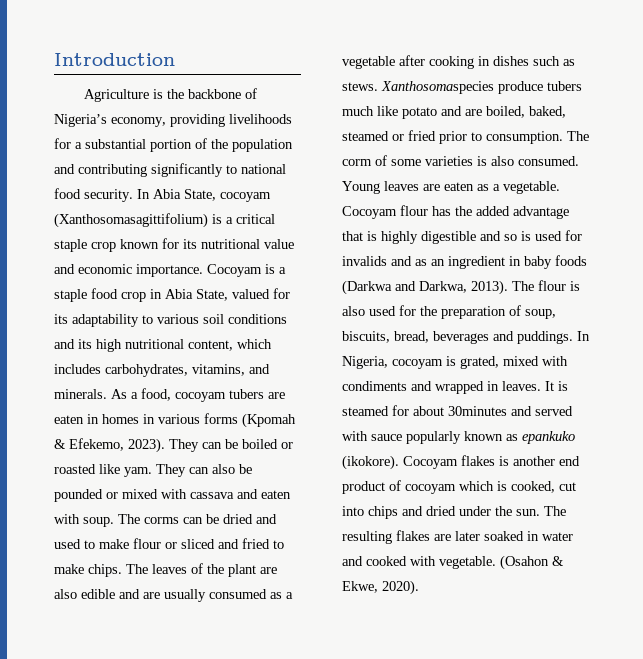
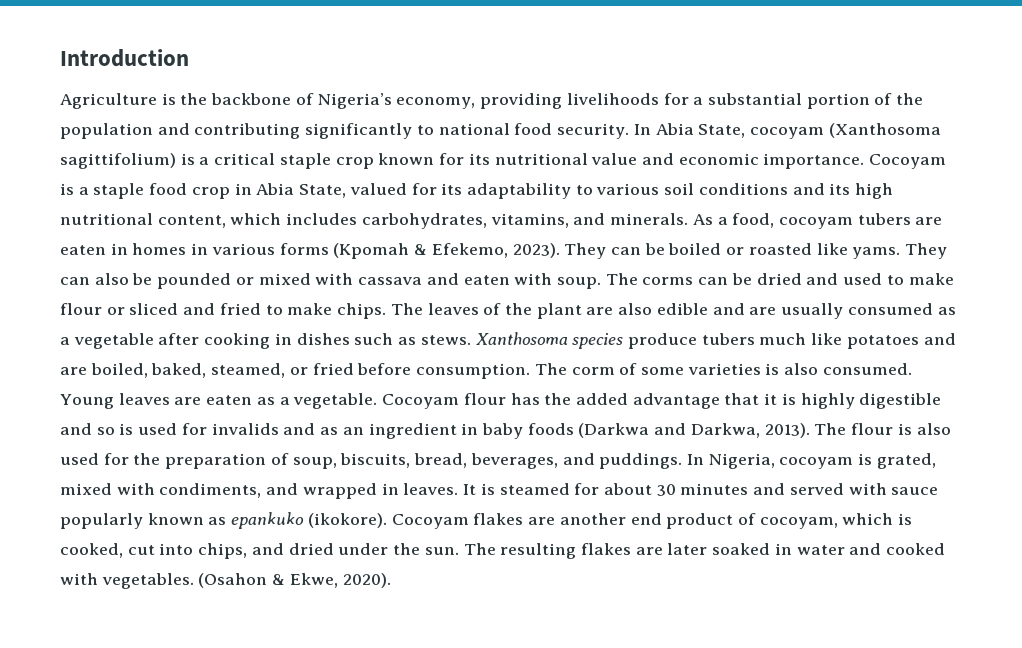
[54,213,208,228] (Xanthosomasagittifolium) -> [828,123,941,138] [60,153,176,169] (Xanthosoma sagittifolium)
[124,467,152,477] yam. -> [852,247,901,259] yams.
[381,81,494,94] Xanthosomaspecies -> [475,332,624,349] Xanthosoma species
[402,107,437,119] potato -> [846,335,919,349] potatoes
[342,131,389,141] steamed -> [211,363,286,378] steamed,
[439,131,482,144] prior to -> [357,363,412,375] before
(363, 236) none -> [764,393,778,405] it
[433,331,489,344] beverages -> [470,453,558,469] beverages,
[342,381,407,391] condiments -> [159,483,262,498] condiments,
[448,406,507,416] 30minutes -> [656,483,749,496] 30 minutes
[499,456,509,466] is -> [528,517,556,525] are
[405,484,456,494] cocoyam -> [759,517,838,529] cocoyam,
[368,506,398,519] chips -> [198,543,248,559] chips,
[439,556,496,569] vegetable. -> [101,573,194,589] vegetables.

